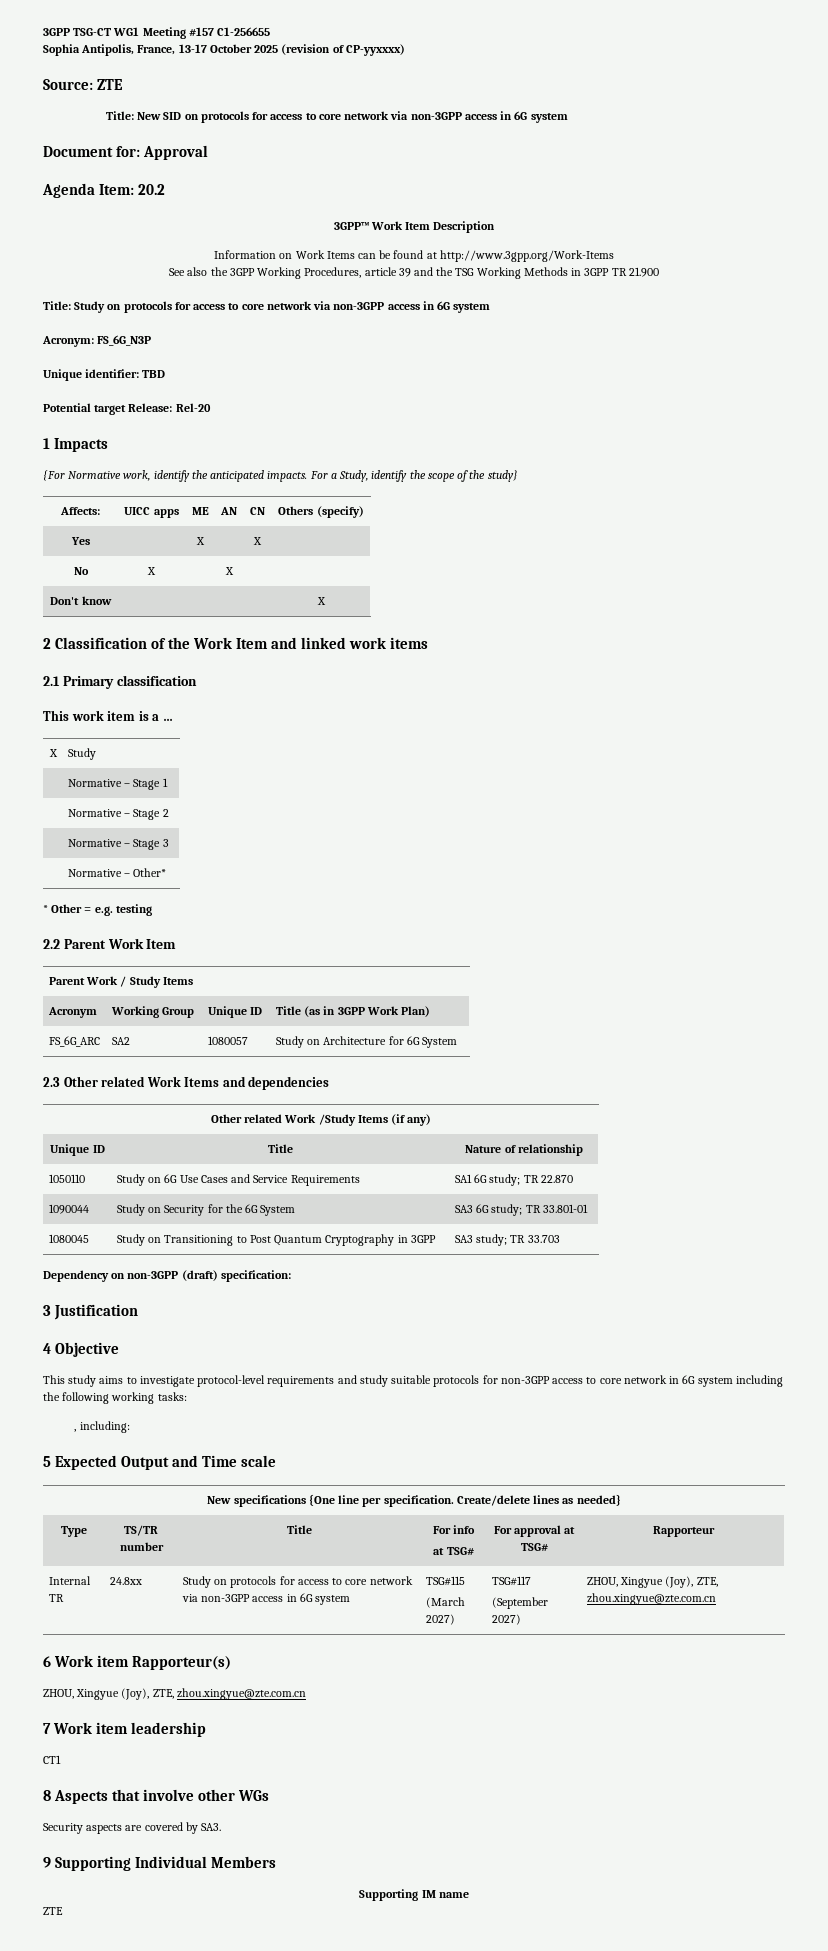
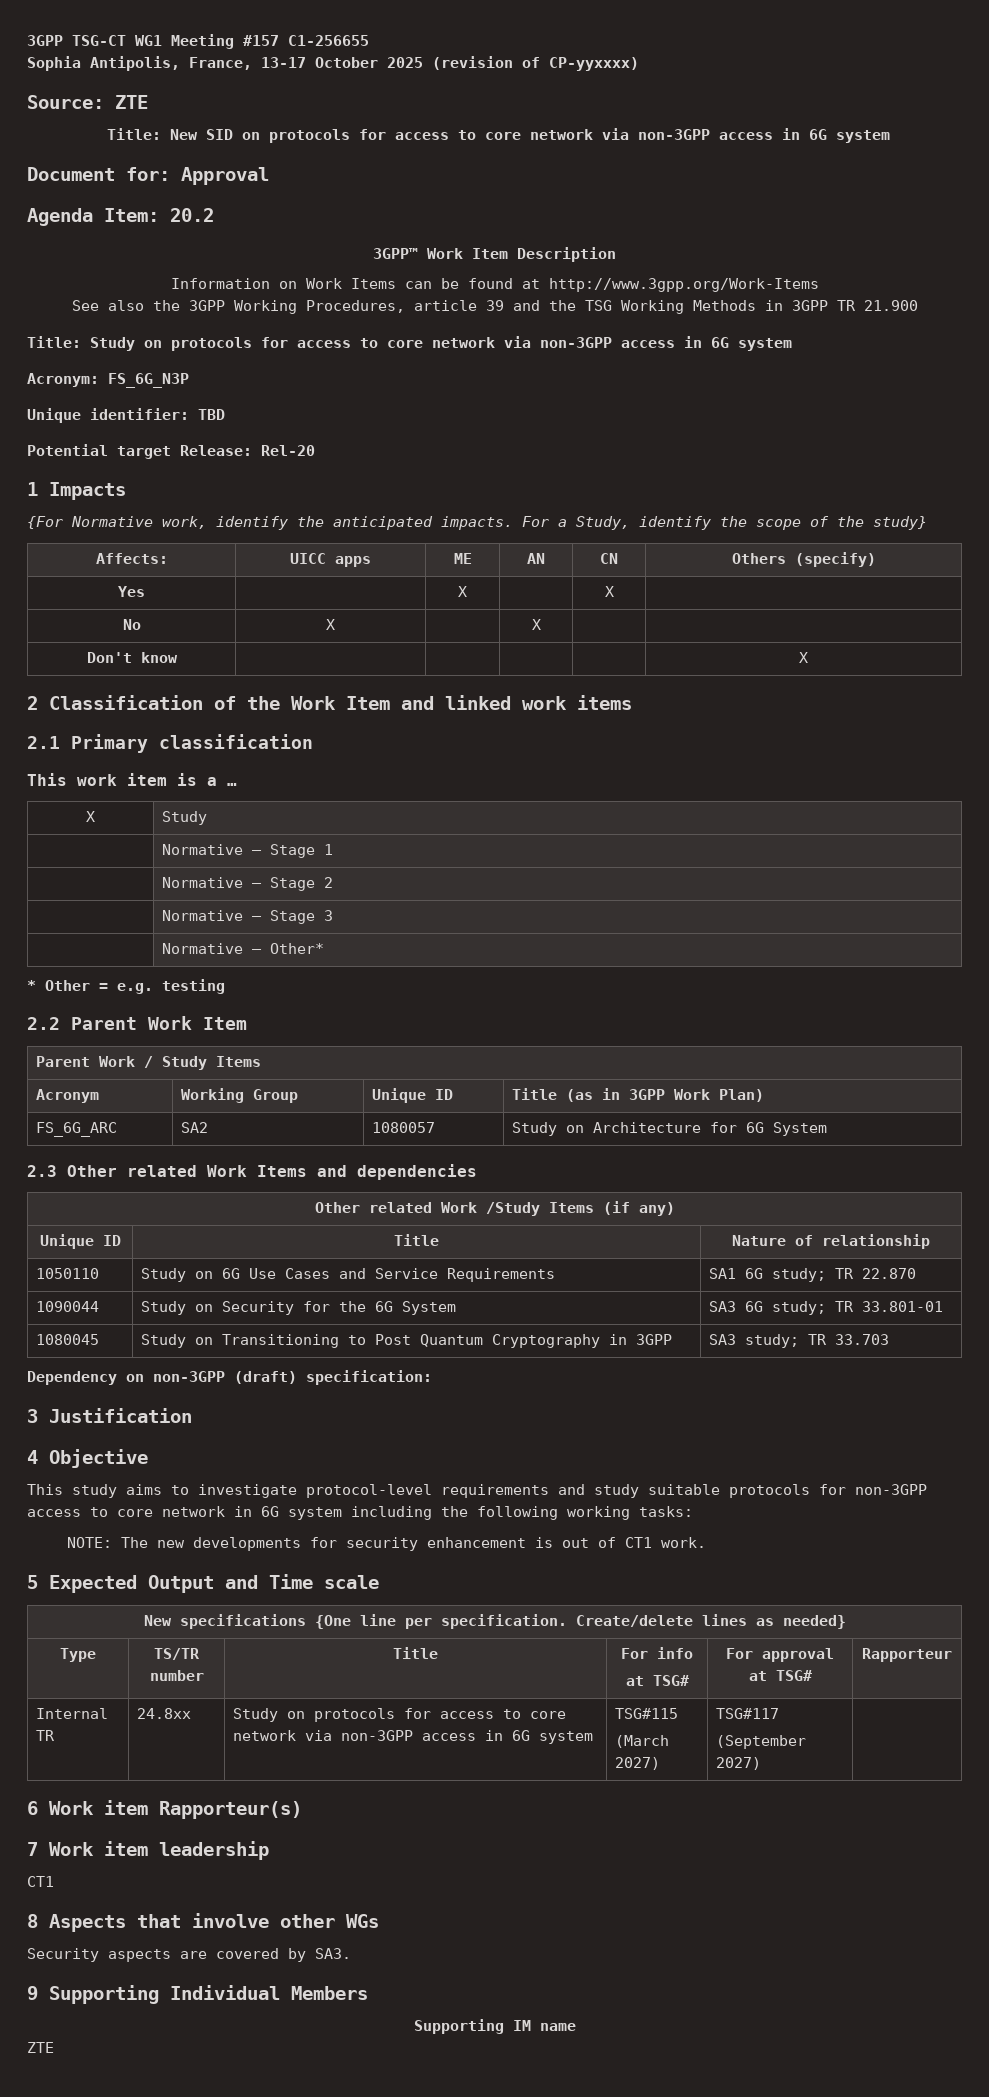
[74,1421,130,1433] , including: -> [66,1537,706,1551] NOTE: The new developments for security enhancement is out of CT1 work.
[586,1576,718,1588] [586,1593,716,1605] ZHOU, Xingyue (Joy), ZTE, zhou.xingyue@zte.com.cn -> (761, 1763) none
[43,1688,306,1700] // ZHOU, Xingyue (Joy), ZTE, zhou.xingyue@zte.com.cn -> (302, 1810) none

